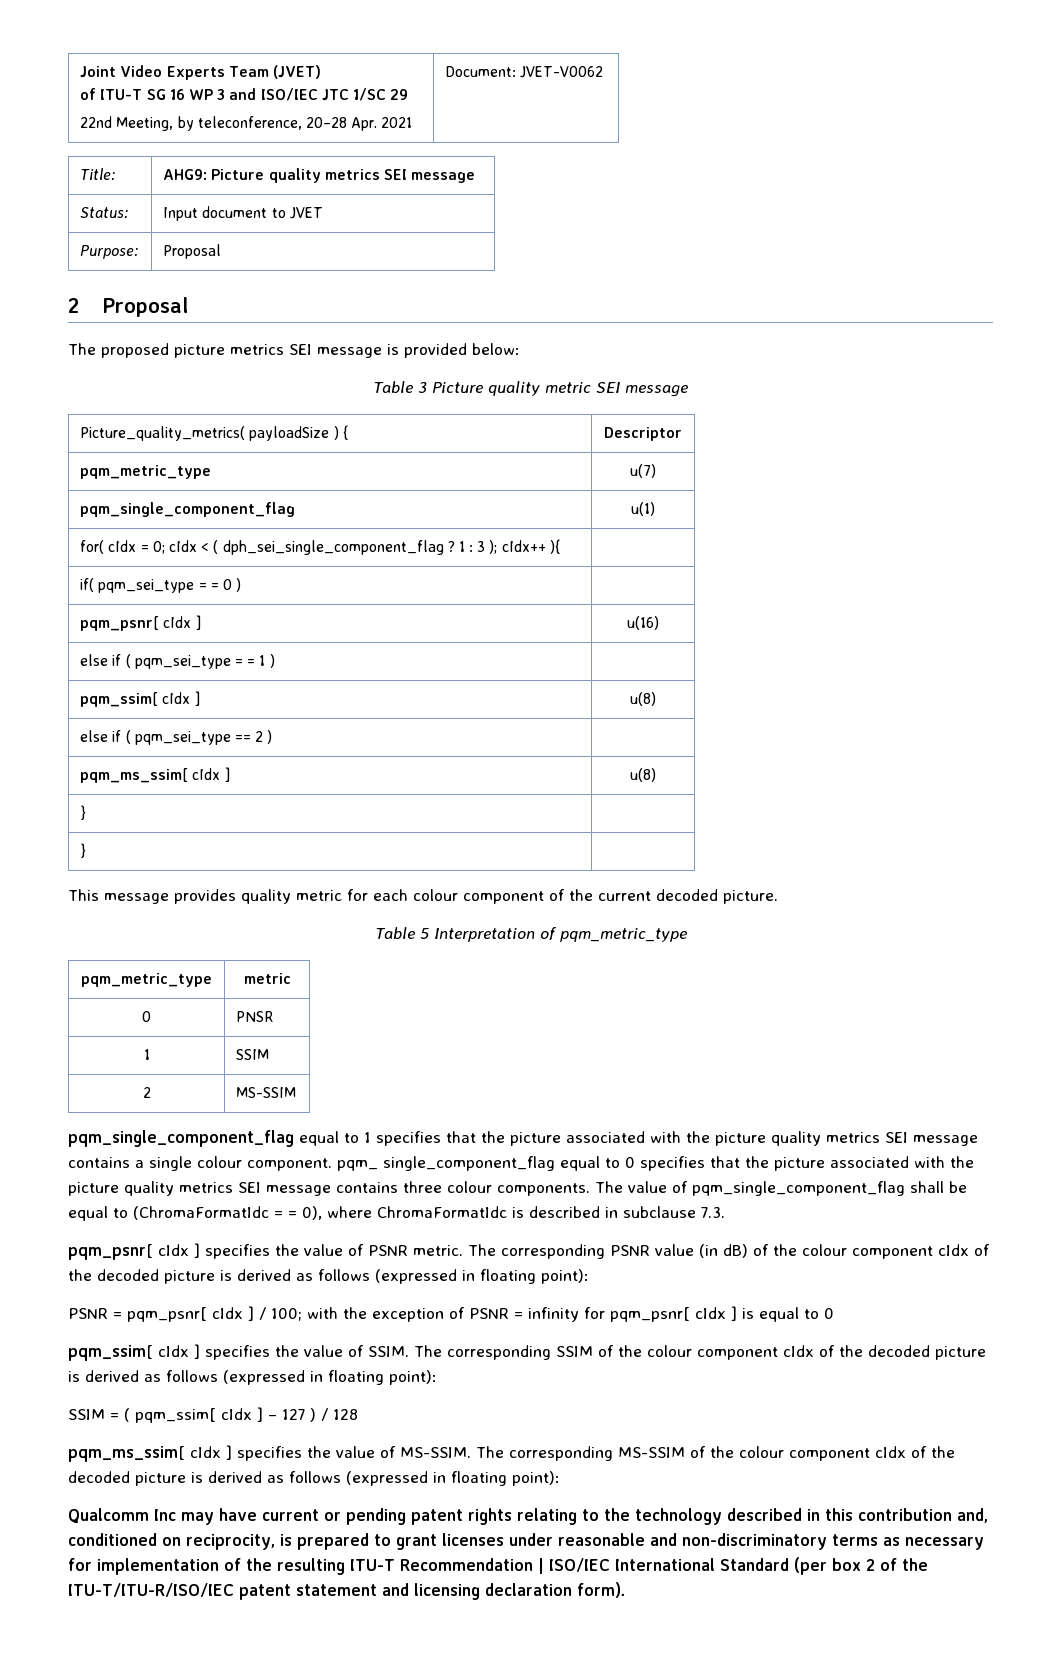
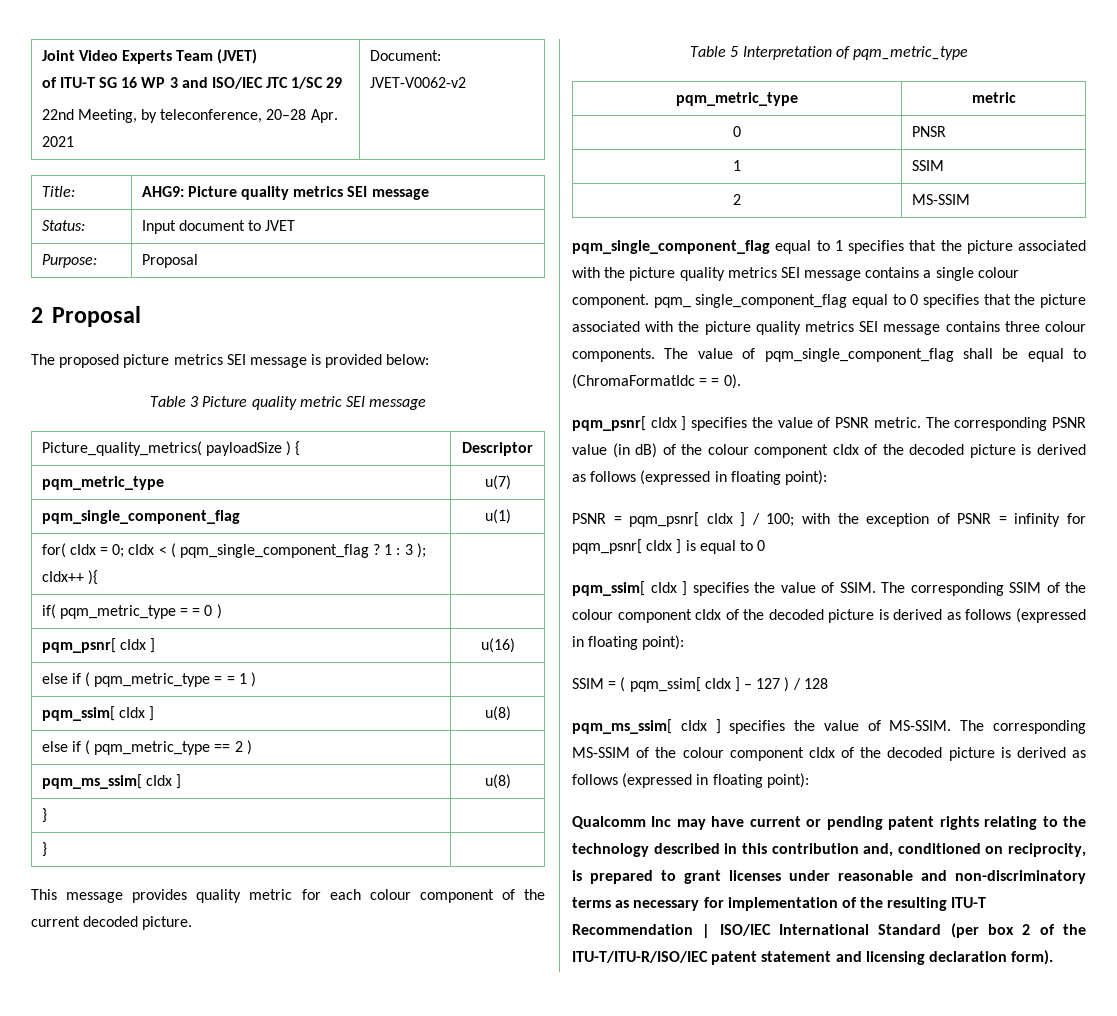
[520,66,604,78] JVET-V0062 -> [369,77,466,88] JVET-V0062-v2
[222,540,444,555] dph_sei_single_component_flag -> [179,544,369,558] pqm_single_component_flag
[98,579,195,593] pqm_sei_type -> [59,605,176,619] pqm_metric_type
[134,655,231,669] pqm_sei_type -> [94,673,211,687] pqm_metric_type
[134,731,231,745] pqm_sei_type -> [94,741,211,755] pqm_metric_type
[302,1206,725,1220] 0), where ChromaFormatIdc is described in subclause 7.3. -> [723,374,741,389] 0).

